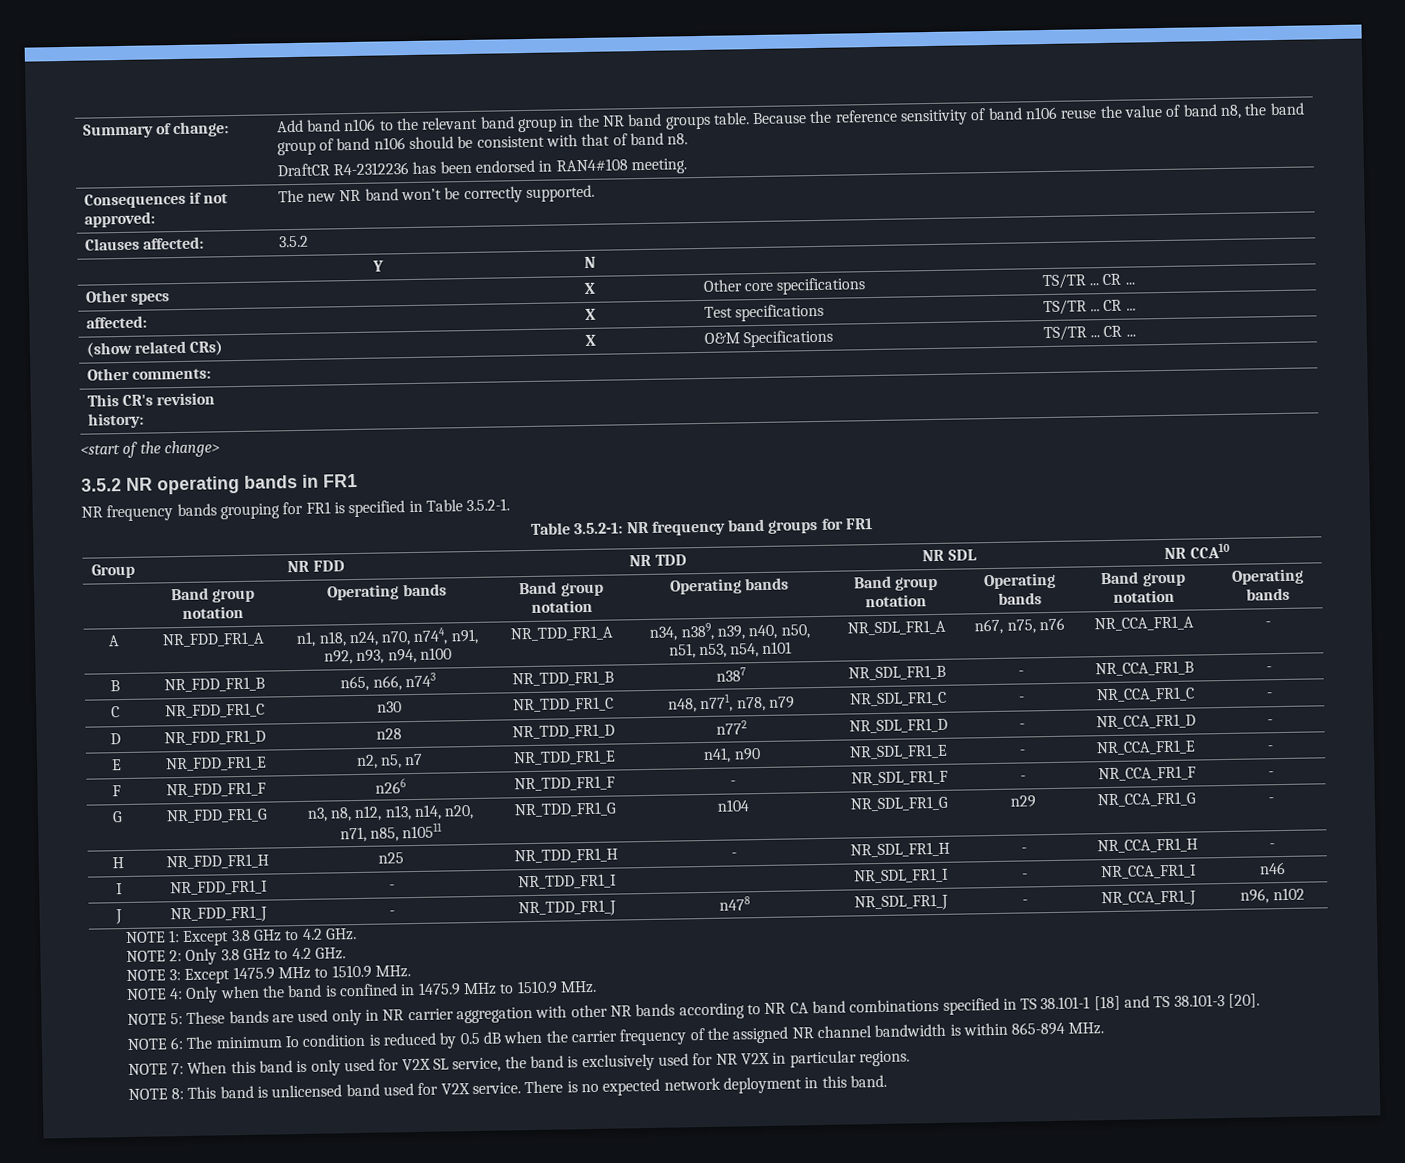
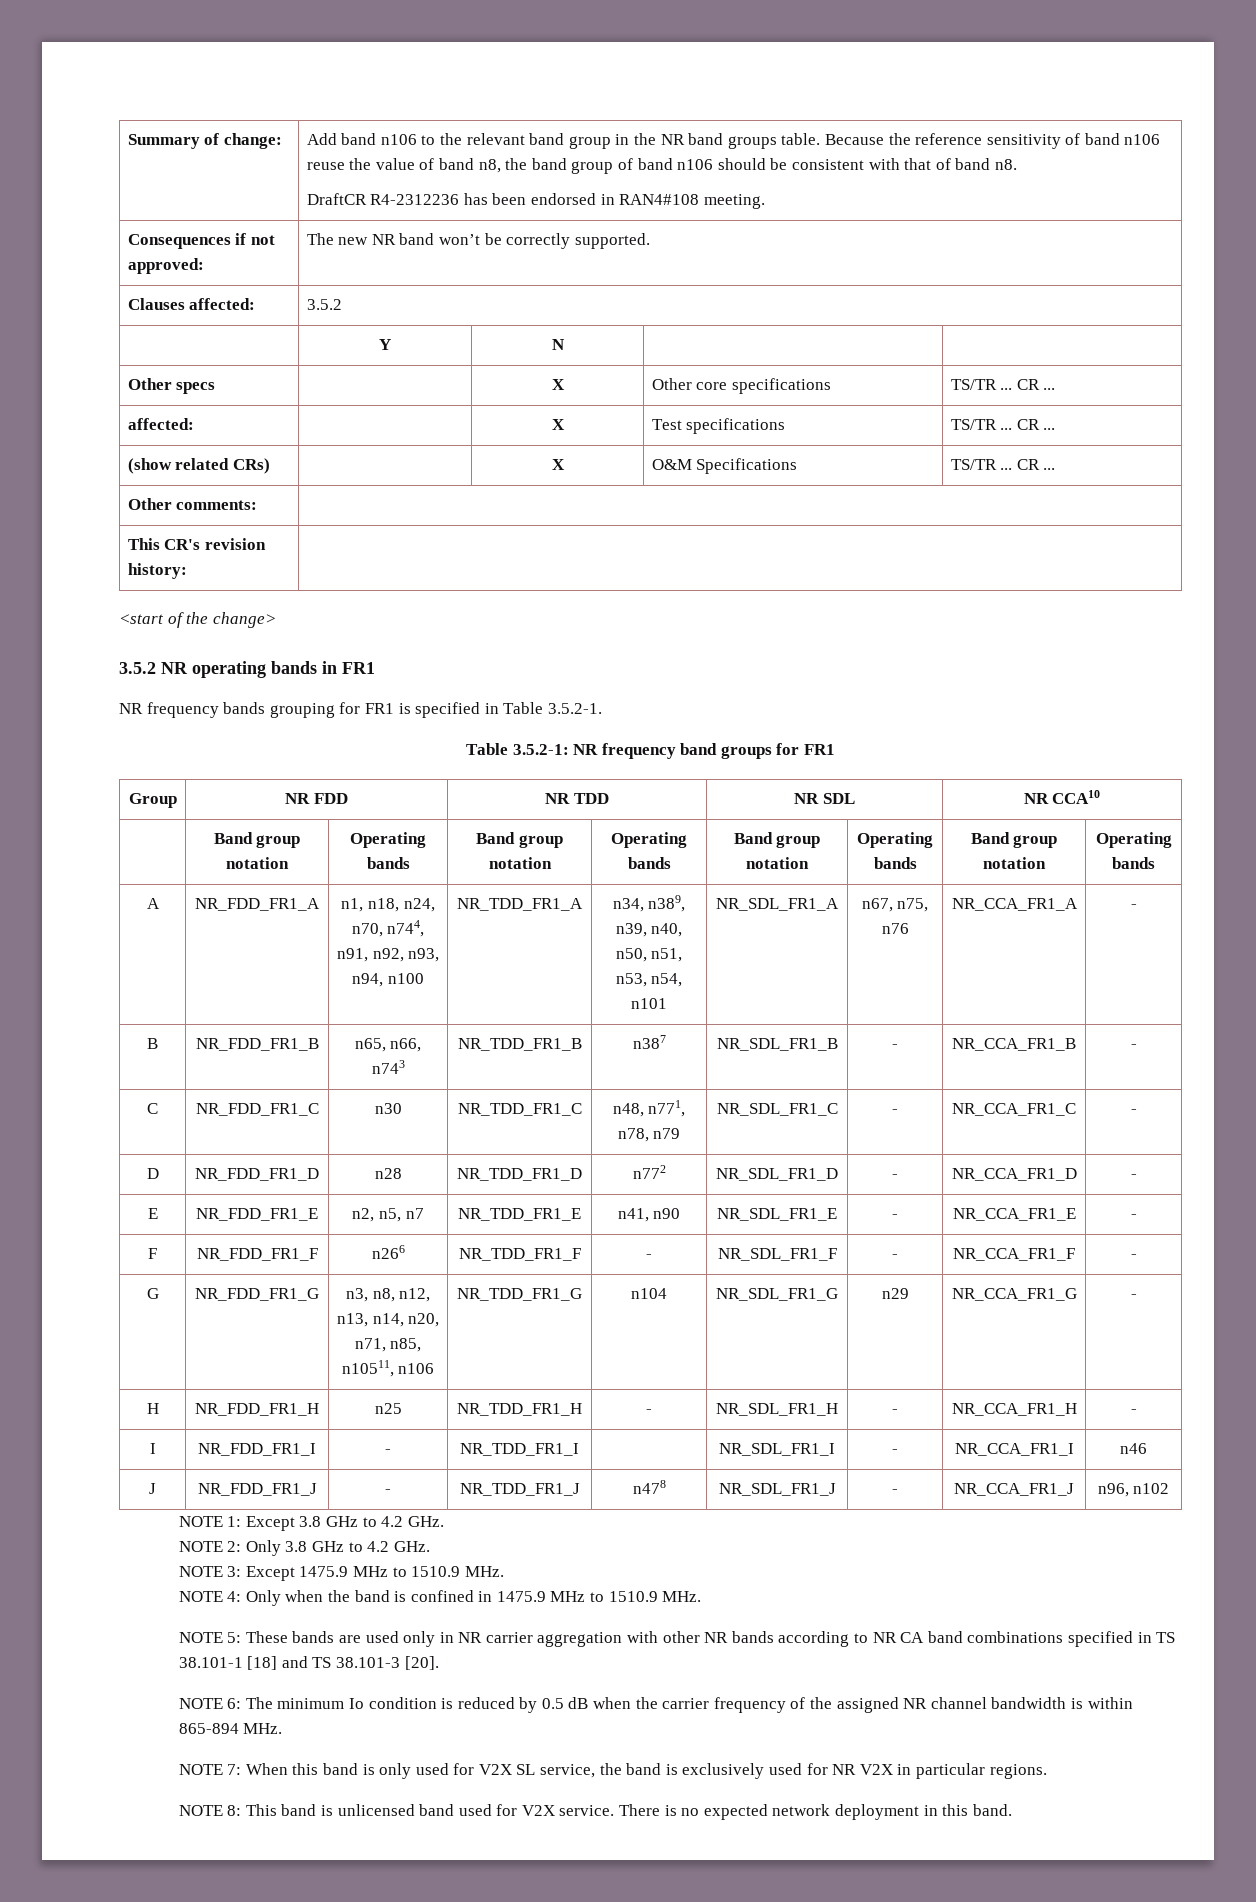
[402,822,444,839] n10511 -> [341,1360,435,1377] n10511, n106

